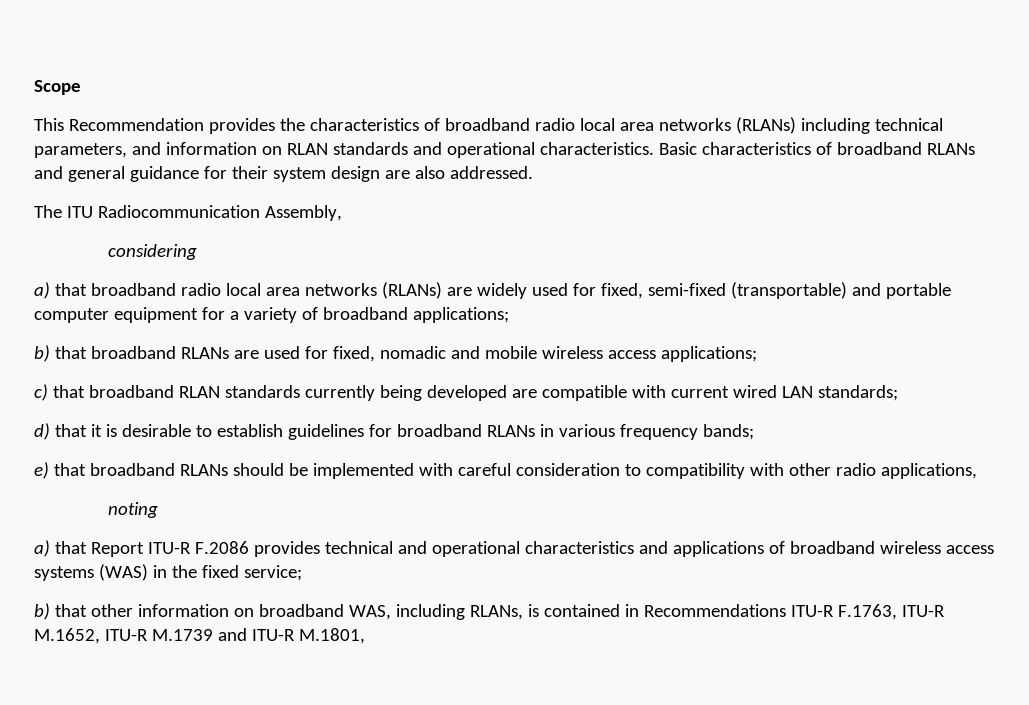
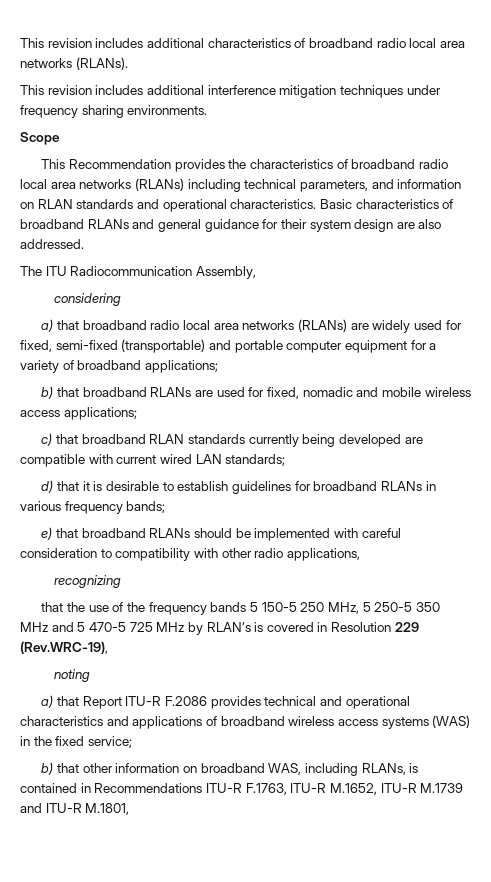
(34, 87) none -> [20,38,465,48] [20,57,128,70] [20,85,441,98] [20,105,208,118] This revision includes additional characteristics of broadband radio local area networks (RLANs). // This revision includes additional interference mitigation techniques under frequency sharing environments. //
(977, 471) none -> [53,575,121,588] [41,602,440,615] [20,622,419,635] [20,641,108,654] // recognizing // that the use of the frequency bands 5 150-5 250 MHz, 5 250-5 350 MHz and 5 470-5 725 MHz by RLAN’s is covered in Resolution 229 (Rev.WRC-19),

